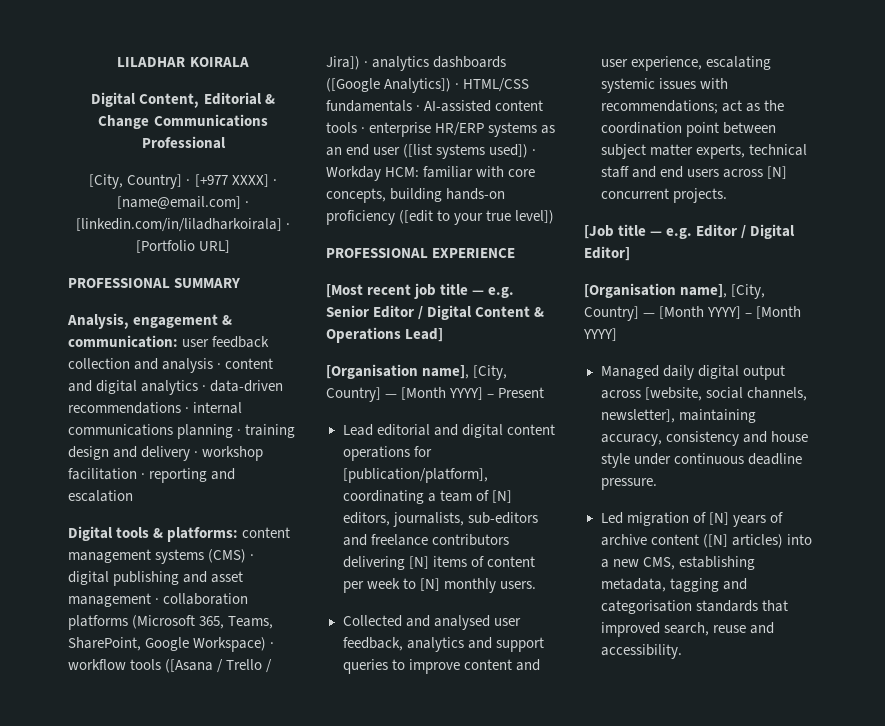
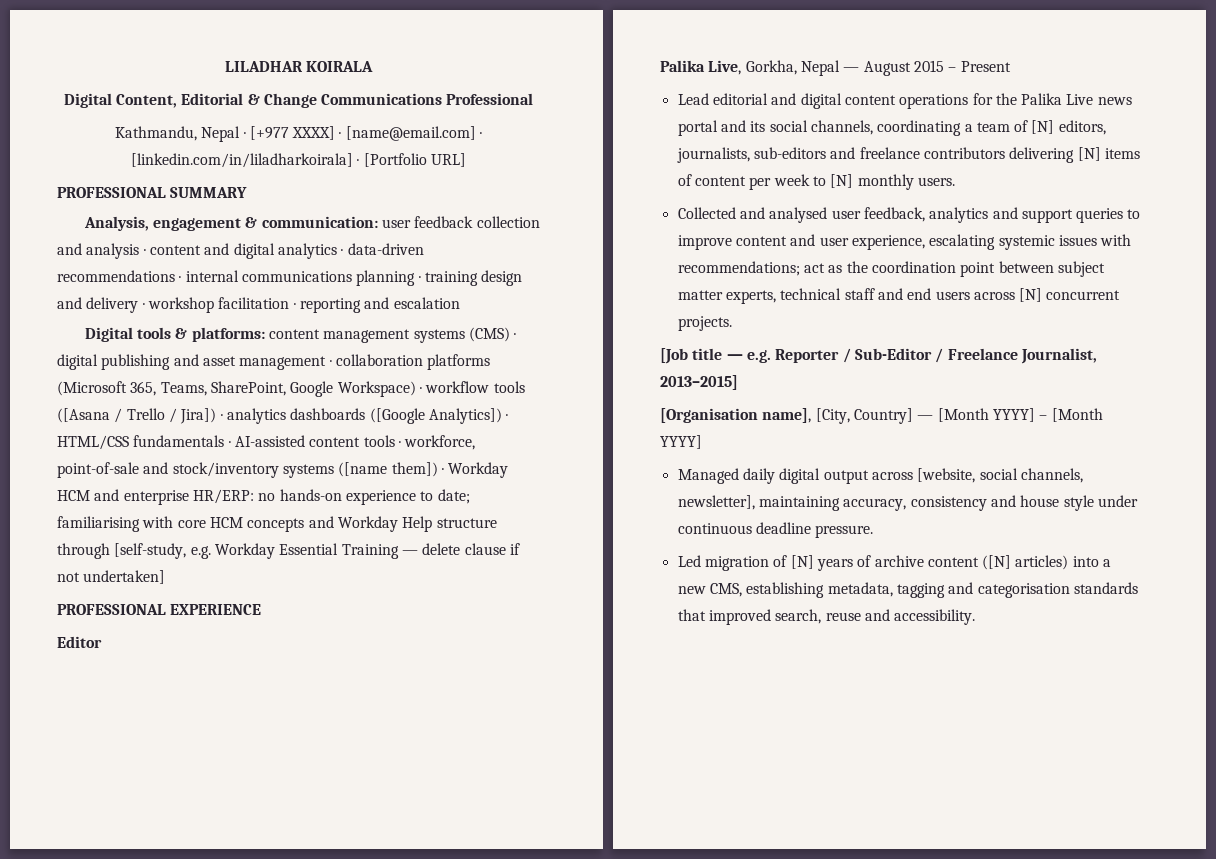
[89,174,183,189] [City, Country] -> [114,126,241,142] Kathmandu, Nepal
[369,122,556,137] [326,144,537,159] [326,166,536,181] [326,188,506,203] [326,210,555,225] [326,248,516,258] [326,283,515,299] [326,305,545,320] [326,327,444,343] [326,364,508,380] [326,387,484,402] enterprise HR/ERP systems as an end user ([list systems used]) · Workday HCM: familiar with core concepts, building hands-on proficiency ([edit to your true level]) // PROFESSIONAL EXPERIENCE // [Most recent job title — e.g. Senior Editor / Digital Content & Operations Lead] // [Organisation name], [City, Country] — [Month YYYY] -> [404,435,476,450] [57,462,509,478] [57,489,470,505] [57,516,497,532] [57,543,520,559] [57,570,166,584] [57,604,262,615] [57,636,102,648] [660,60,944,76] workforce, point-of-sale and stock/inventory systems ([name them]) · Workday HCM and enterprise HR/ERP: no hands-on experience to date; familiarising with core HCM concepts and Workday Help structure through [self-study, e.g. Workday Essential Training — delete clause if not undertaken] // PROFESSIONAL EXPERIENCE // Editor // Palika Live, Gorkha, Nepal — August 2015
[342,468,488,483] [publication/platform], -> [995,93,1132,105] [677,120,873,136] the Palika Live news portal and its social channels,
[696,224,796,239] [584,246,630,261] Editor / Digital Editor] -> [775,348,1097,364] [660,375,738,390] Reporter / Sub-Editor / Freelance Journalist, 2013–2015]

